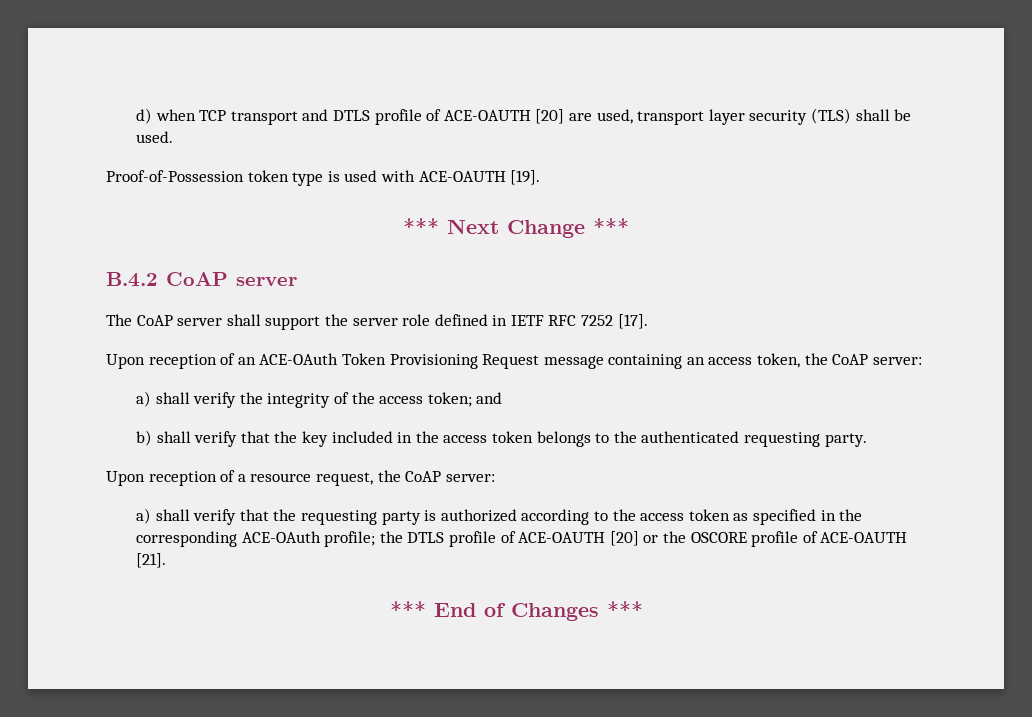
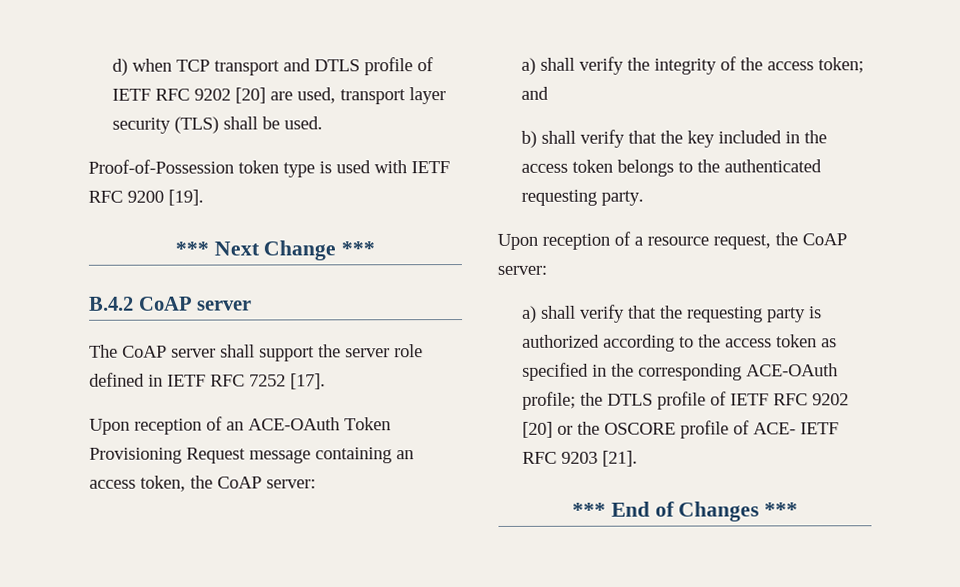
[443,110,531,121] ACE-OAUTH -> [111,88,231,101] IETF RFC 9202
[418,171,506,182] ACE-OAUTH -> [411,161,450,174] [88,190,164,203] IETF RFC 9200
[518,532,606,543] ACE-OAUTH -> [729,393,849,406] IETF RFC 9202
[820,532,908,543] ACE-OAUTH -> [752,422,839,435] [521,451,598,464] ACE- IETF RFC 9203

